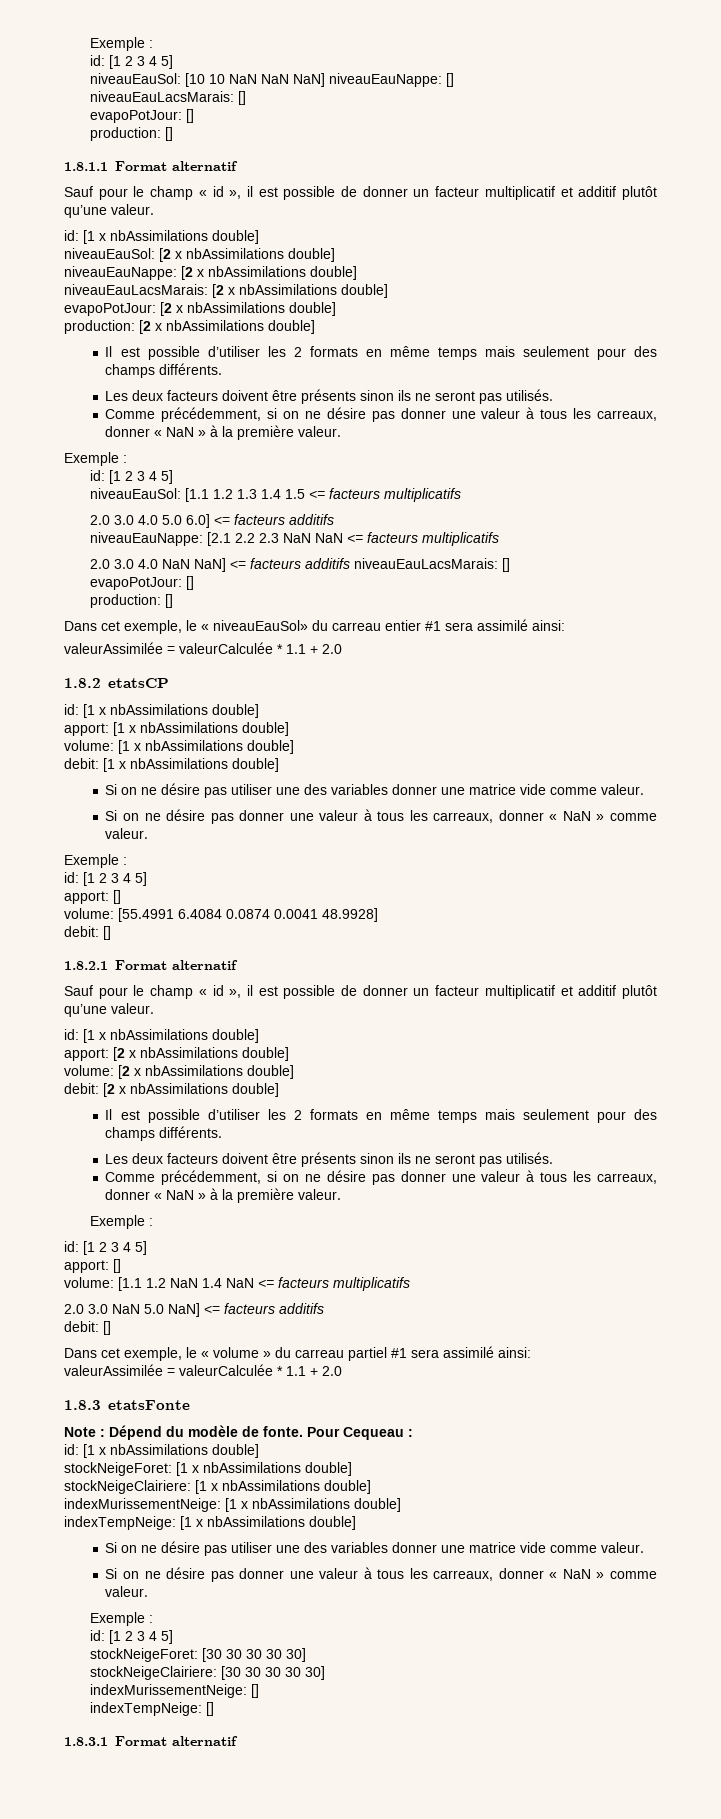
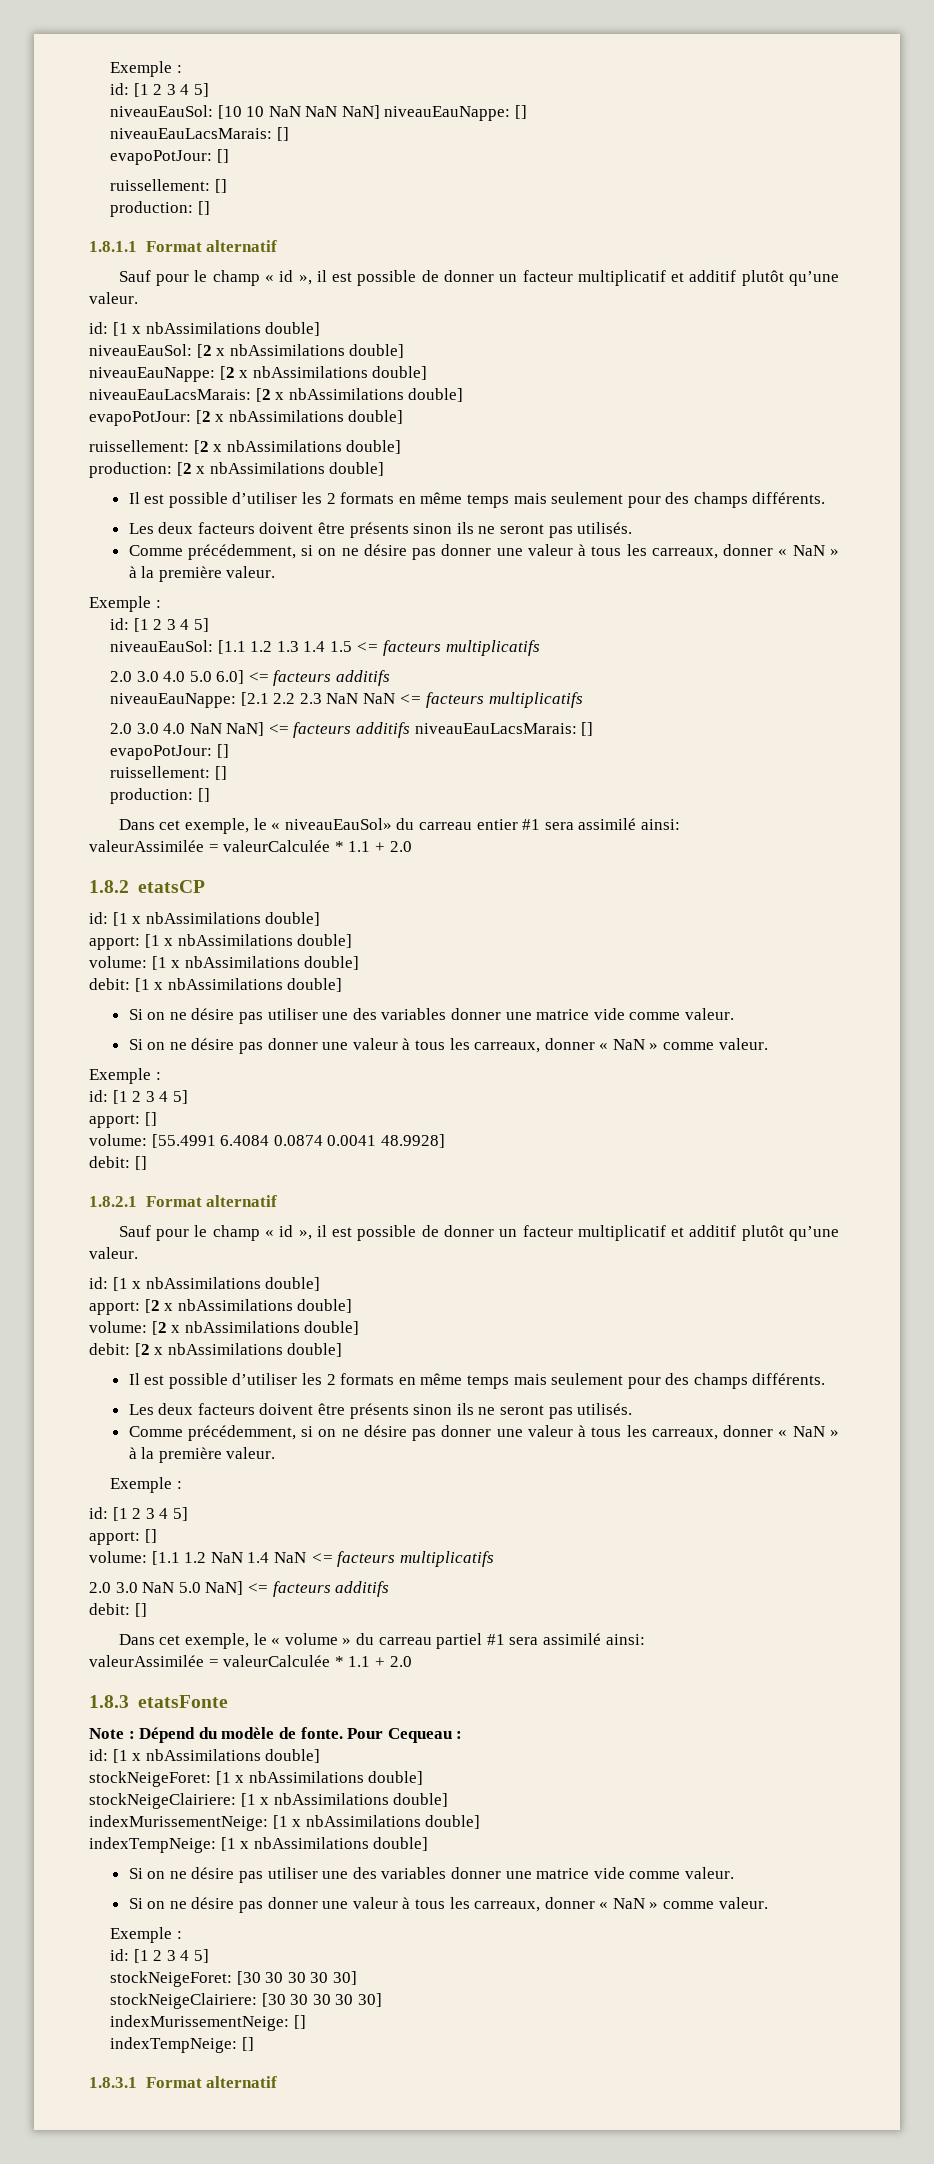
(195, 116) none -> [109,179,227,193] // ruissellement: []
(336, 309) none -> [89,440,402,454] // ruissellement: [2 x nbAssimilations double]
(195, 583) none -> [109,766,227,780] // ruissellement: []

